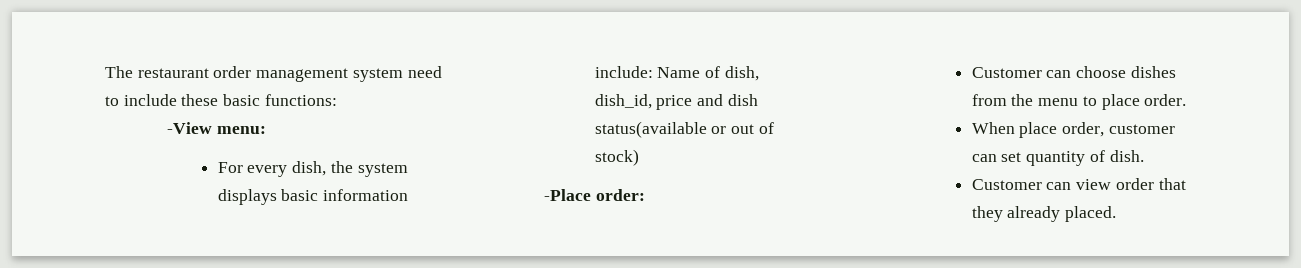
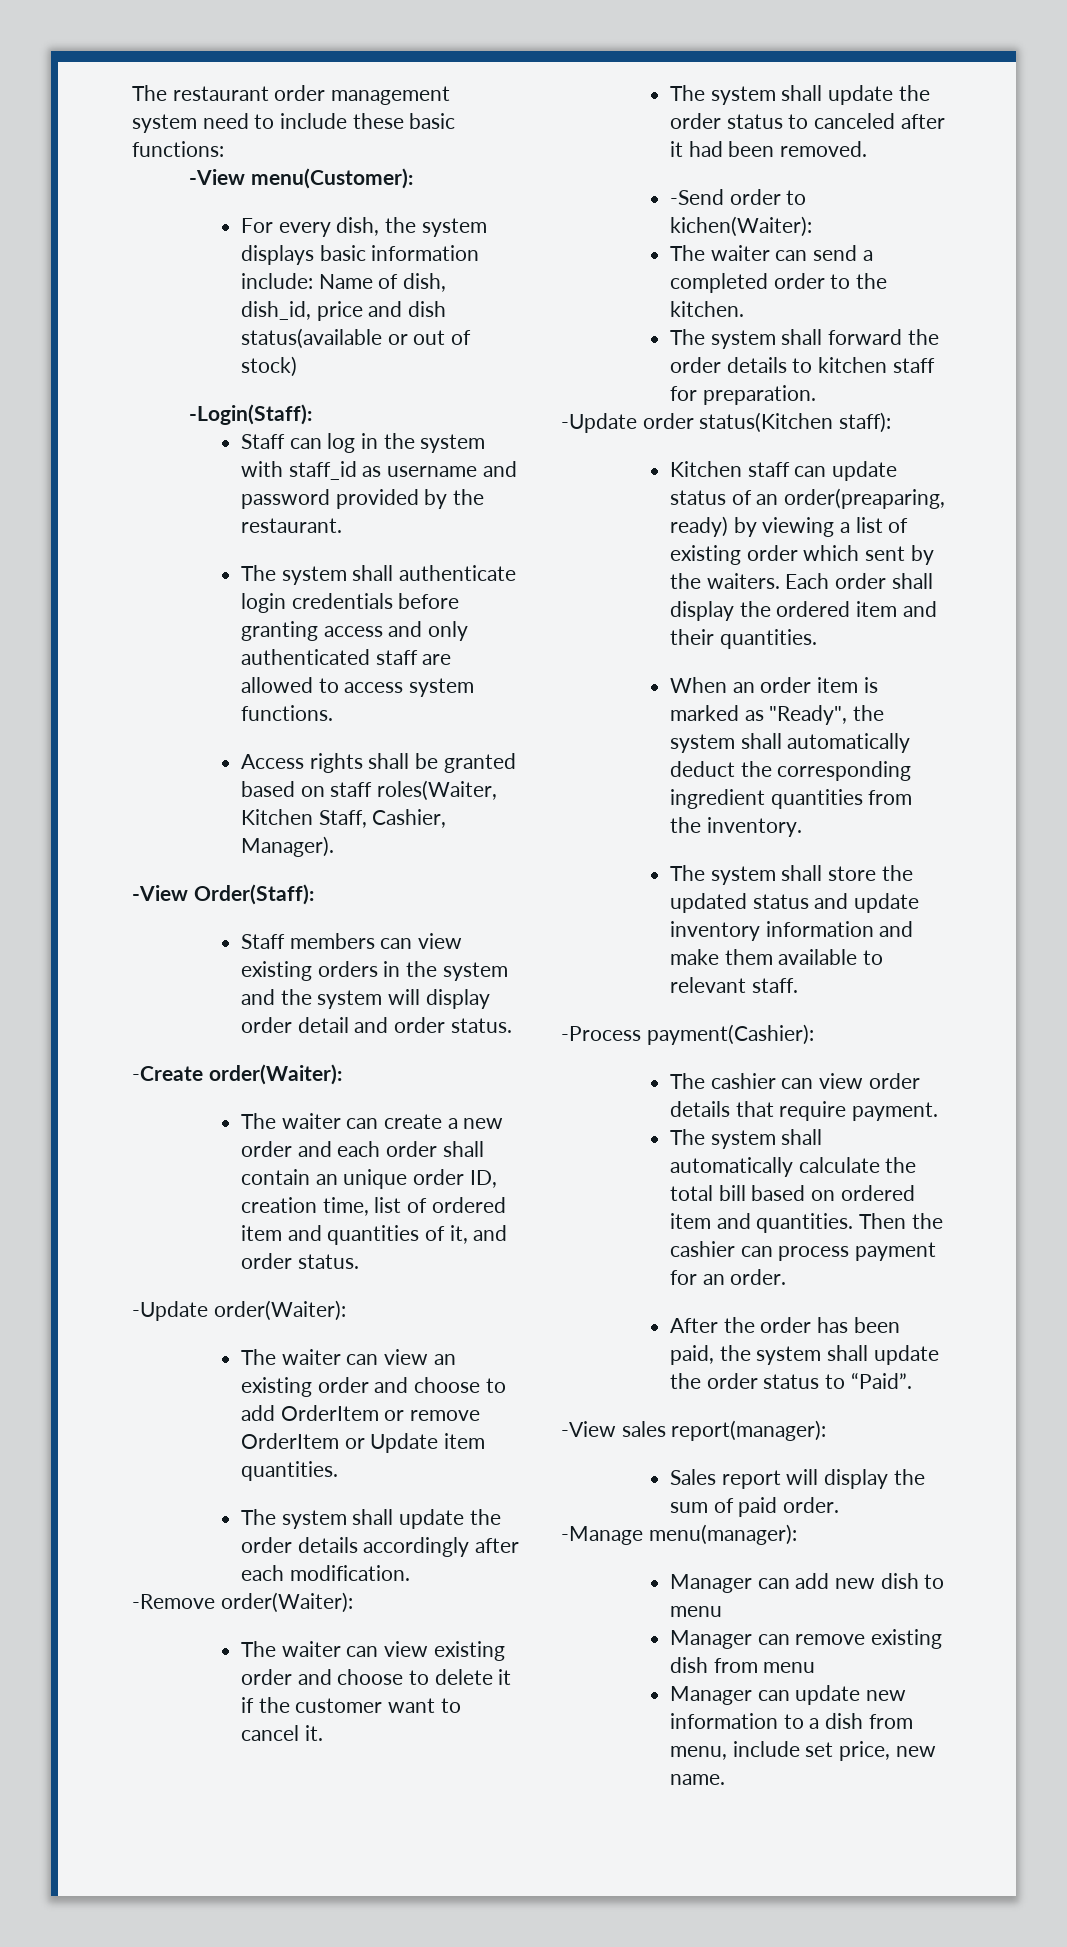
[217,126,267,134] menu: -> [250,168,413,189] menu(Customer):
[544,189,646,201] [971,66,1176,78] [971,94,1187,110] [971,122,1175,138] [971,150,1144,166] [971,178,1186,190] [971,206,1117,222] -Place order: // Customer can choose dishes from the menu to place order. // When place order, customer can set quantity of dish. // Customer can view order that they already placed. -> [189,404,313,425] [240,433,486,453] [240,461,517,480] [240,489,484,509] [240,518,342,533] [240,565,516,585] [240,593,460,613] [240,621,468,641] [240,649,452,665] [240,677,474,697] [240,705,333,721] [240,753,516,773] [240,780,497,801] [240,809,447,828] [240,836,334,857] [132,884,314,905] [240,933,462,949] [240,961,508,981] [240,989,490,1009] [240,1017,512,1033] [132,1064,342,1085] [240,1113,504,1129] [240,1141,484,1157] [240,1169,497,1189] [240,1197,506,1216] [240,1225,508,1245] [240,1253,359,1269] [132,1300,346,1321] [240,1349,456,1365] [240,1377,506,1397] [240,1405,480,1421] [240,1433,485,1453] [240,1461,338,1481] [240,1509,501,1529] [240,1537,519,1557] [240,1565,410,1581] [132,1592,353,1613] [240,1641,505,1661] [240,1669,512,1685] [240,1697,461,1713] [240,1725,323,1741] [669,85,930,105] [669,113,945,129] [669,141,867,157] [669,189,807,205] [669,216,812,237] [669,245,873,261] [669,273,887,293] [669,301,744,317] [669,329,939,349] [669,357,935,373] [669,385,816,405] [561,412,892,433] [669,461,897,481] [669,488,945,509] [669,516,909,537] [669,545,934,565] [669,573,933,589] [669,601,937,621] [669,629,817,649] [669,677,878,693] [669,705,884,725] [669,733,911,753] [669,761,912,781] [669,789,913,809] [669,817,802,837] [669,865,913,885] [669,893,919,913] [669,921,914,941] [669,949,883,965] [669,977,798,993] [561,1024,814,1045] [669,1073,920,1089] [669,1101,938,1121] [669,1129,823,1149] [669,1157,917,1177] [669,1185,915,1201] [669,1213,943,1233] [669,1241,936,1261] [669,1269,787,1285] [669,1317,900,1333] [669,1345,939,1365] [669,1372,912,1389] [561,1420,827,1441] [669,1469,925,1489] [669,1497,839,1517] [561,1524,797,1545] [669,1573,945,1593] [669,1606,722,1617] [669,1629,942,1649] [669,1657,816,1673] [669,1685,906,1705] [669,1713,913,1729] [669,1741,936,1761] [669,1774,725,1785] -Login(Staff): // Staff can log in the system with staff_id as username and password provided by the restaurant. // The system shall authenticate login credentials before granting access and only authenticated staff are allowed to access system functions. // Access rights shall be granted based on staff roles(Waiter, Kitchen Staff, Cashier, Manager). // -View Order(Staff): // Staff members can view existing orders in the system and the system will display order detail and order status. // -Create order(Waiter): // The waiter can create a new order and each order shall contain an unique order ID, creation time, list of ordered item and quantities of it, and order status. // -Update order(Waiter): // The waiter can view an existing order and choose to add OrderItem or remove OrderItem or Update item quantities. // The system shall update the order details accordingly after each modification. // -Remove order(Waiter): // The waiter can view existing order and choose to delete it if the customer want to cancel it. // The system shall update the order status to canceled after it had been removed. // -Send order to kichen(Waiter): // The waiter can send a completed order to the kitchen. // The system shall forward the order details to kitchen staff for preparation. // -Update order status(Kitchen staff): // Kitchen staff can update status of an order(preaparing, ready) by viewing a list of existing order which sent by the waiters. Each order shall display the ordered item and their quantities. // When an order item is marked as "Ready", the system shall automatically deduct the corresponding ingredient quantities from the inventory. // The system shall store the updated status and update inventory information and make them available to relevant staff. // -Process payment(Cashier): // The cashier can view order details that require payment. // The system shall automatically calculate the total bill based on ordered item and quantities. Then the cashier can process payment for an order. // After the order has been paid, the system shall update the order status to “Paid”. // -View sales report(manager): // Sales report will display the sum of paid order. // -Manage menu(manager): // Manager can add new dish to menu // Manager can remove existing dish from menu // Manager can update new information to a dish from menu, include set price, new name.

